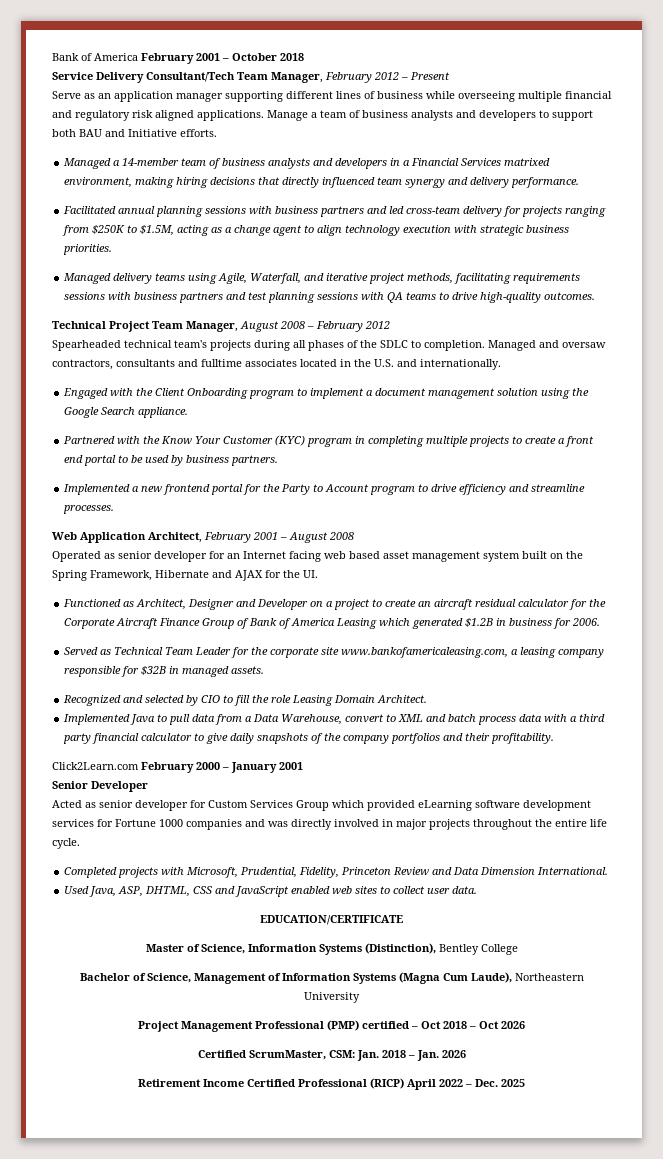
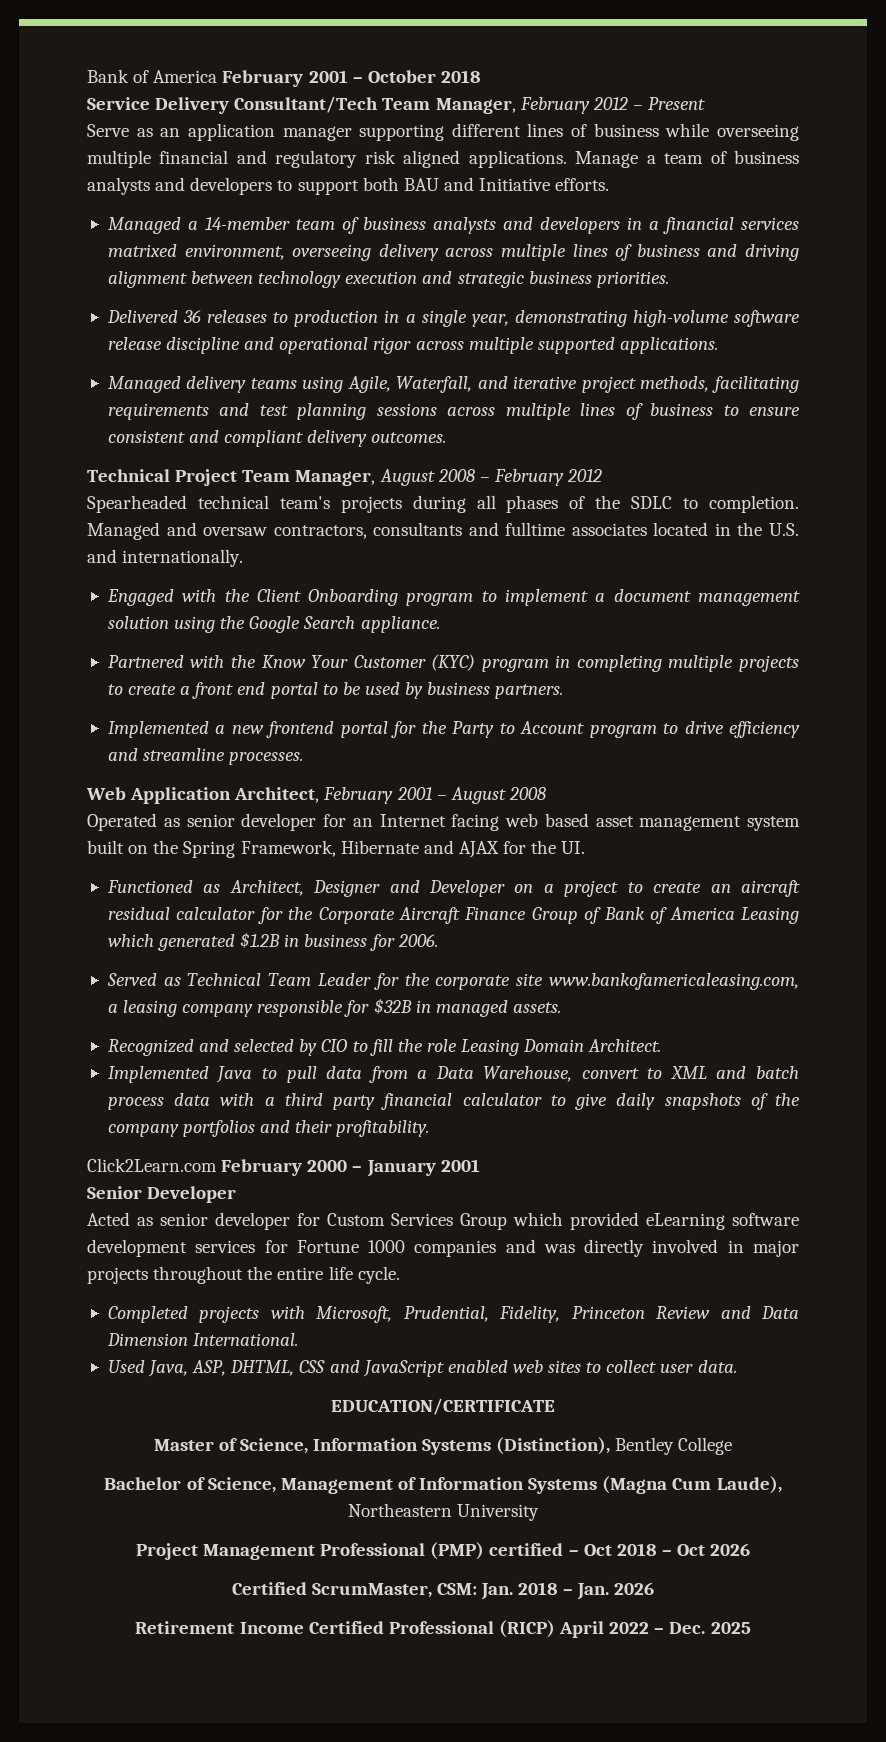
[411,158,551,167] [64,177,580,188] [63,206,607,217] [62,225,343,236] Financial Services matrixed environment, making hiring decisions that directly influenced team synergy and delivery performance. // Facilitated annual planning sessions with business partners and led cross-team delivery for projects ranging from $250K to $1.5M, acting as a change agent to align -> [662,217,799,234] [107,244,800,261] [107,271,254,288] financial services matrixed environment, overseeing delivery across multiple lines of business and driving alignment between
[454,225,478,233] with -> [422,271,453,284] and
(113, 249) none -> [106,310,801,327] [107,337,718,354] // Delivered 36 releases to production in a single year, demonstrating high-volume software release discipline and operational rigor across multiple supported applications.
[64,292,542,303] sessions with business partners and test planning sessions with QA teams to drive high-quality -> [219,403,801,420] [107,430,368,447] and test planning sessions across multiple lines of business to ensure consistent and compliant delivery

